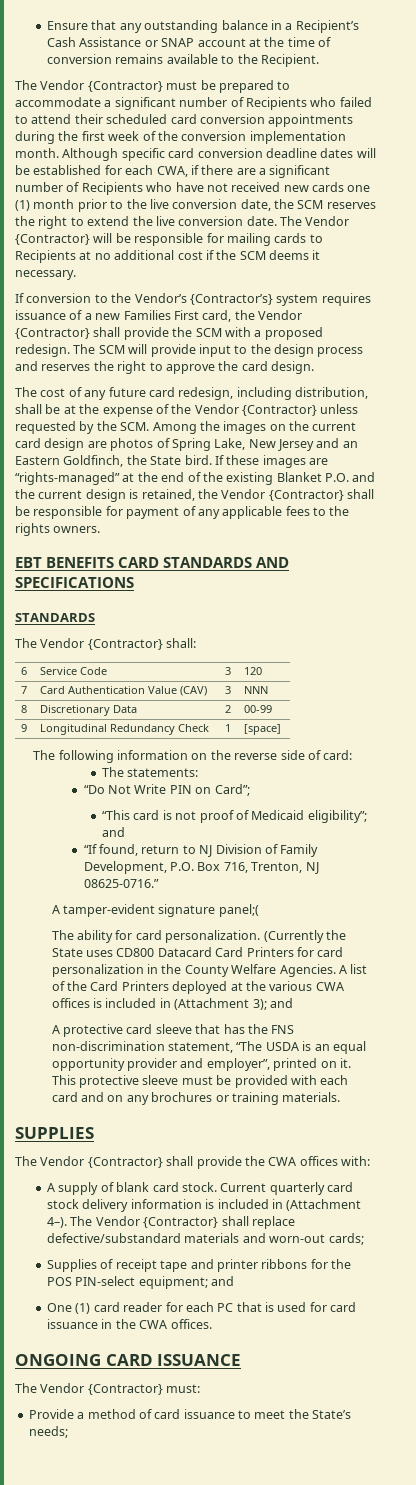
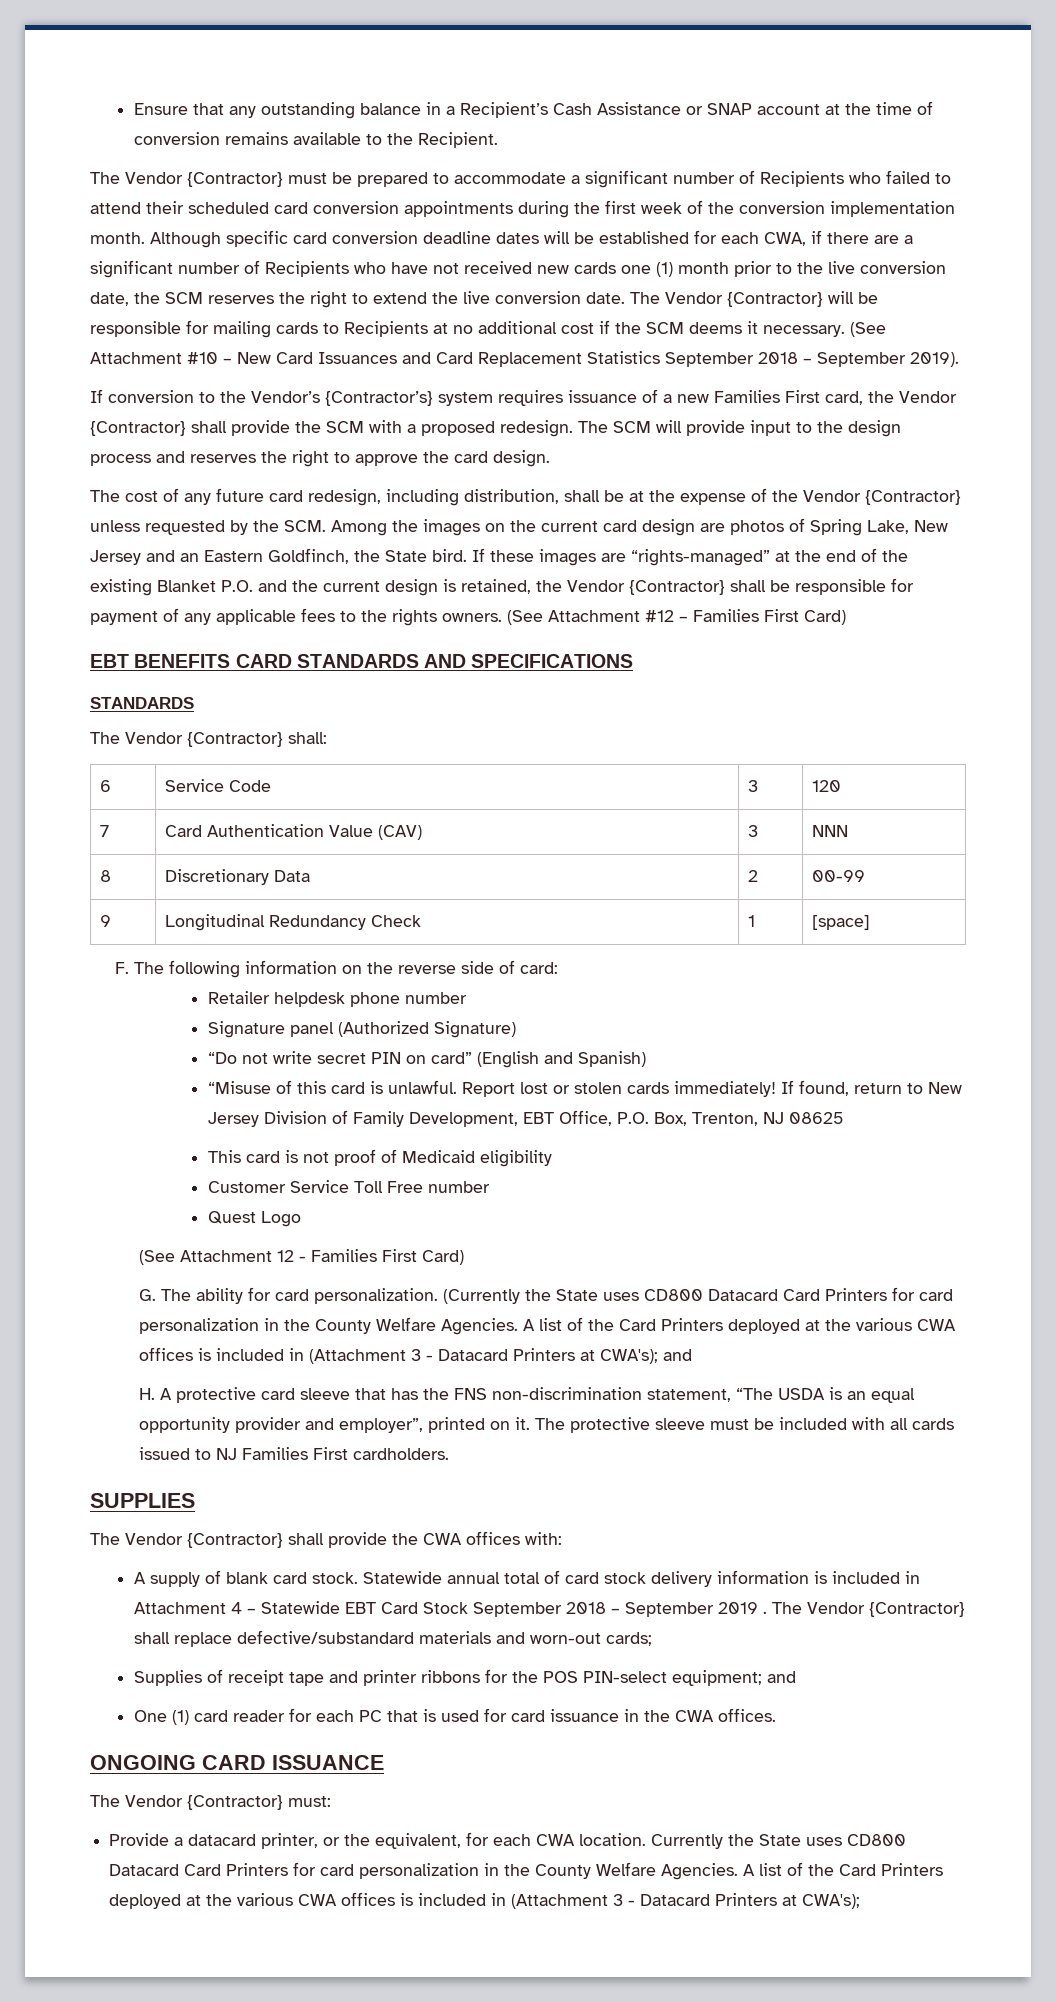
(76, 275) none -> [850,322,886,337] [90,351,959,367] (See Attachment #10 – New Card Issuances and Card Replacement Statistics September 2018 – September 2019).
(101, 529) none -> [507,609,846,625] (See Attachment #12 – Families First Card)
(282, 729) none -> [114,962,129,974] F.
[102,767,199,777] [83,784,250,796] [102,810,131,820] The statements: // “Do Not Write PIN on Card”; // “This -> [207,991,467,1007] [207,1021,516,1038] [207,1051,646,1068] [207,1080,962,1097] [207,1110,844,1127] [207,1150,241,1163] Retailer helpdesk phone number // Signature panel (Authorized Signature) // “Do not write secret PIN on card” (English and Spanish) // “Misuse of this card is unlawful. Report lost or stolen cards immediately! If found, return to New Jersey Division of Family Development, EBT Office, P.O. Box, Trenton, NJ 08625 // This
[307,810,367,823] [102,827,126,837] [83,844,319,857] [83,861,319,874] [83,879,159,888] [51,904,259,917] eligibility”; and // “If found, return to NJ Division of Family Development, P.O. Box 716, Trenton, NJ 08625-0716.” // A tamper-evident signature panel;( // -> [479,1150,552,1167] [207,1180,490,1193] [207,1211,301,1227] [139,1249,465,1265] [139,1289,157,1301] eligibility // Customer Service Toll Free number // Quest Logo // (See Attachment 12 - Families First Card) // G.
[252,998,293,1010] 3); and // -> [411,1348,693,1364] [139,1388,156,1400] 3 - Datacard Printers at CWA's); and // H.
[51,1075,76,1085] This -> [535,1418,566,1430] The
[234,1075,349,1088] [51,1092,341,1105] provided with each card and on any brochures or training materials. -> [779,1417,955,1430] [139,1447,450,1460] included with all cards issued to NJ Families First cardholders.
[220,1182,325,1195] Current quarterly -> [362,1570,560,1584] Statewide annual total of
[286,1199,362,1211] [47,1217,68,1228] (Attachment 4–). -> [133,1601,767,1617] Attachment 4 – Statewide EBT Card Stock September 2018 – September 2019 .
[87,1409,352,1419] [28,1426,68,1438] method of card issuance to meet the State’s needs; -> [188,1832,907,1849] [109,1862,944,1880] [109,1892,861,1909] datacard printer, or the equivalent, for each CWA location. Currently the State uses CD800 Datacard Card Printers for card personalization in the County Welfare Agencies. A list of the Card Printers deployed at the various CWA offices is included in (Attachment 3 - Datacard Printers at CWA's);

